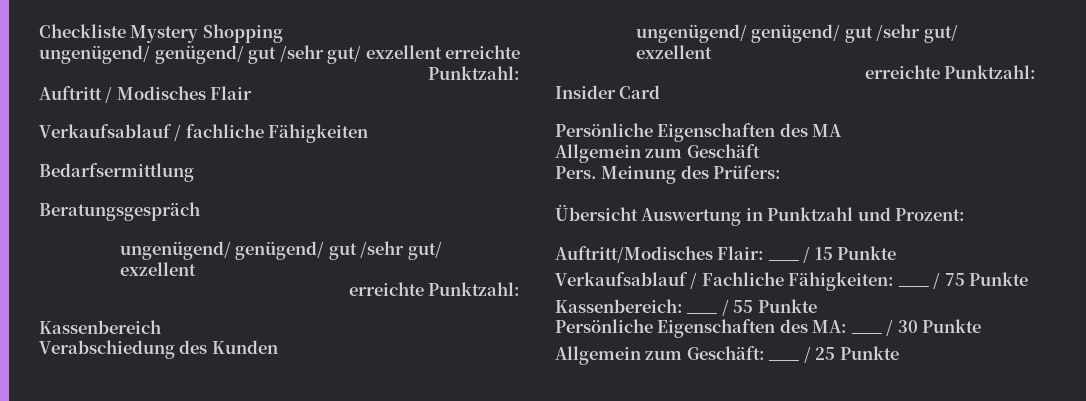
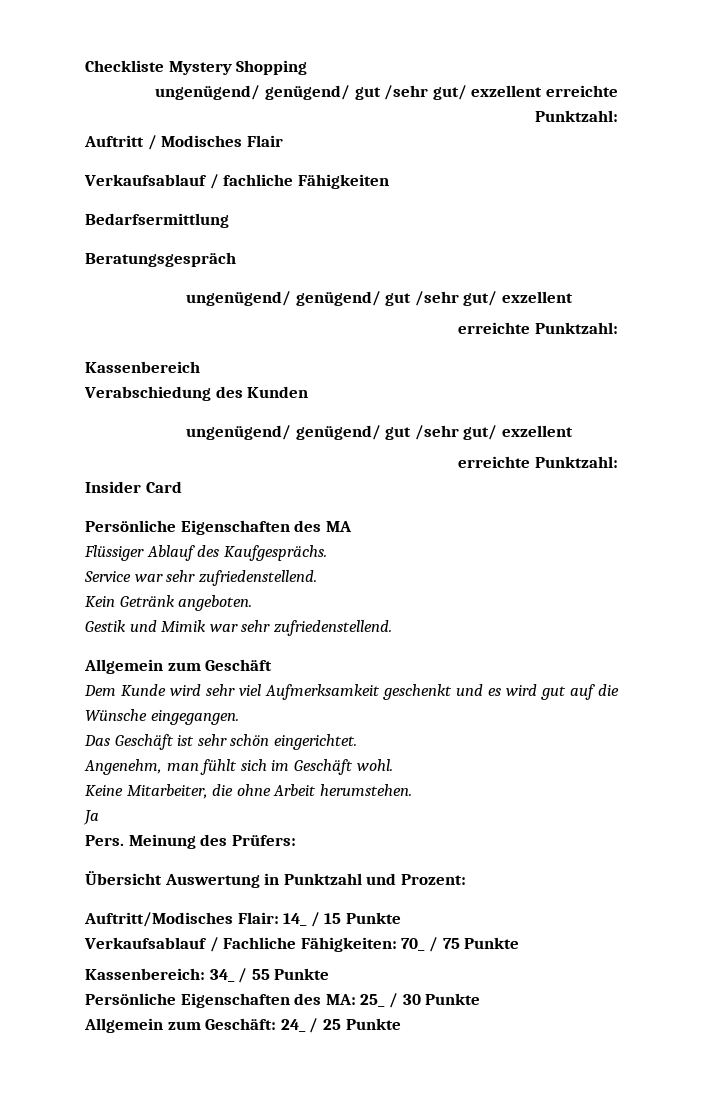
[555,144,760,163] Allgemein zum Geschäft -> [84,545,327,561] [84,570,317,586] [85,595,253,611] [85,620,392,636] [84,659,273,674] [84,684,619,700] [85,709,239,725] [84,734,357,750] [84,759,393,775] [85,784,412,799] [83,810,99,825] Flüssiger Ablauf des Kaufgesprächs. // Service war sehr zufriedenstellend. // Kein Getränk angeboten. // Gestik und Mimik war sehr zufriedenstellend. // Allgemein zum Geschäft // Dem Kunde wird sehr viel Aufmerksamkeit geschenkt und es wird gut auf die Wünsche eingegangen. // Das Geschäft ist sehr schön eingerichtet. // Angenehm, man fühlt sich im Geschäft wohl. // Keine Mitarbeiter, die ohne Arbeit herumstehen. // Ja
[767,260,799,261] ___ -> [283,913,308,926] 14_
[897,286,929,287] ___ -> [401,938,426,951] 70_
[686,313,718,314] ___ -> [209,969,235,982] 34_
[850,333,882,334] ___ -> [360,994,386,1007] 25_
[768,360,800,361] ___ -> [280,1019,306,1032] 24_

